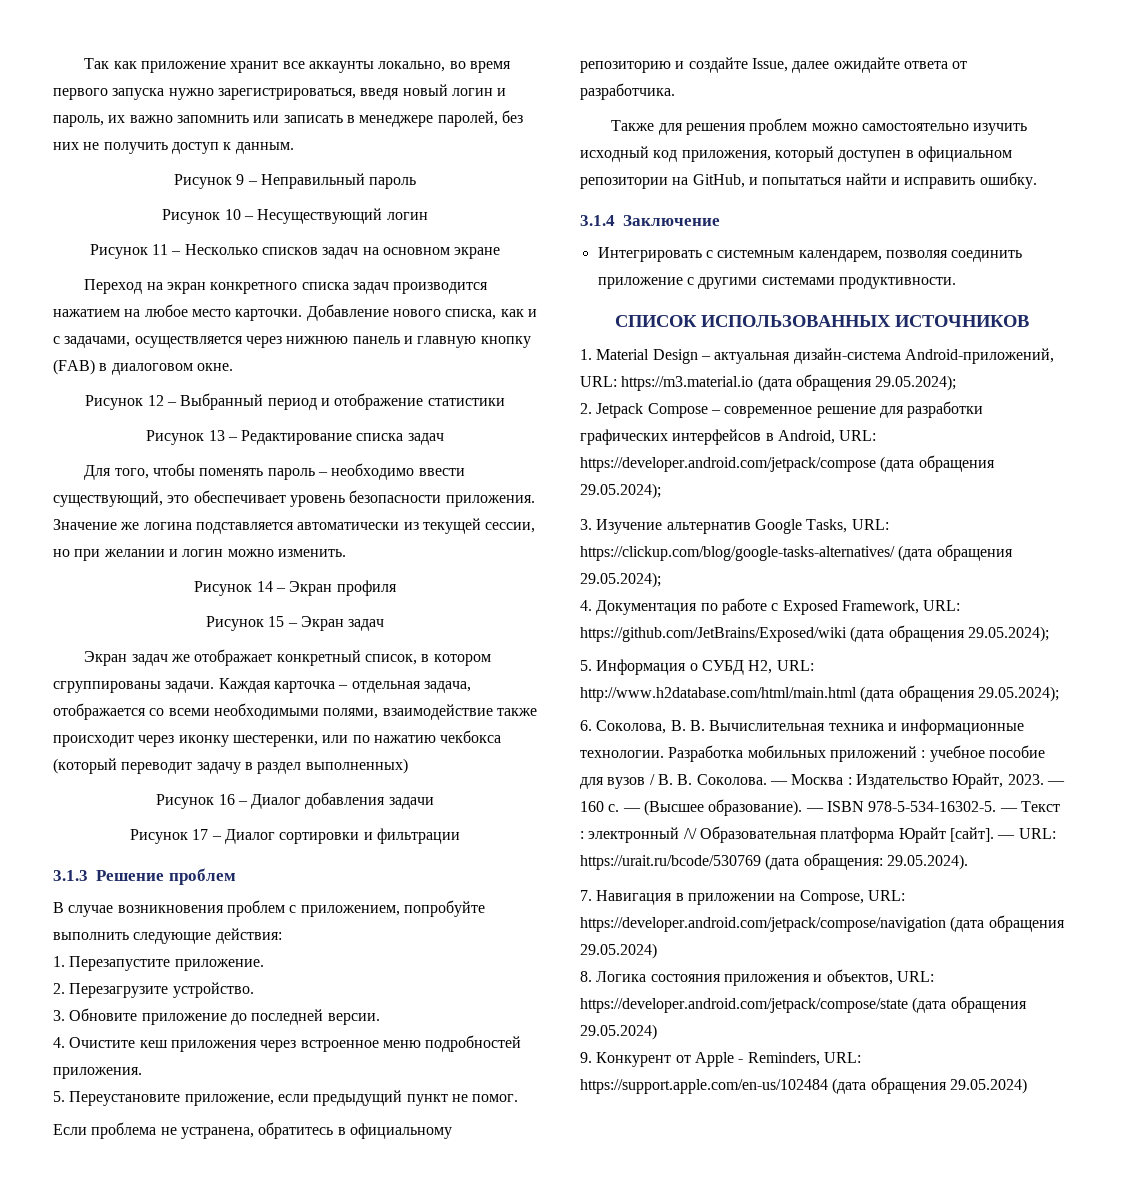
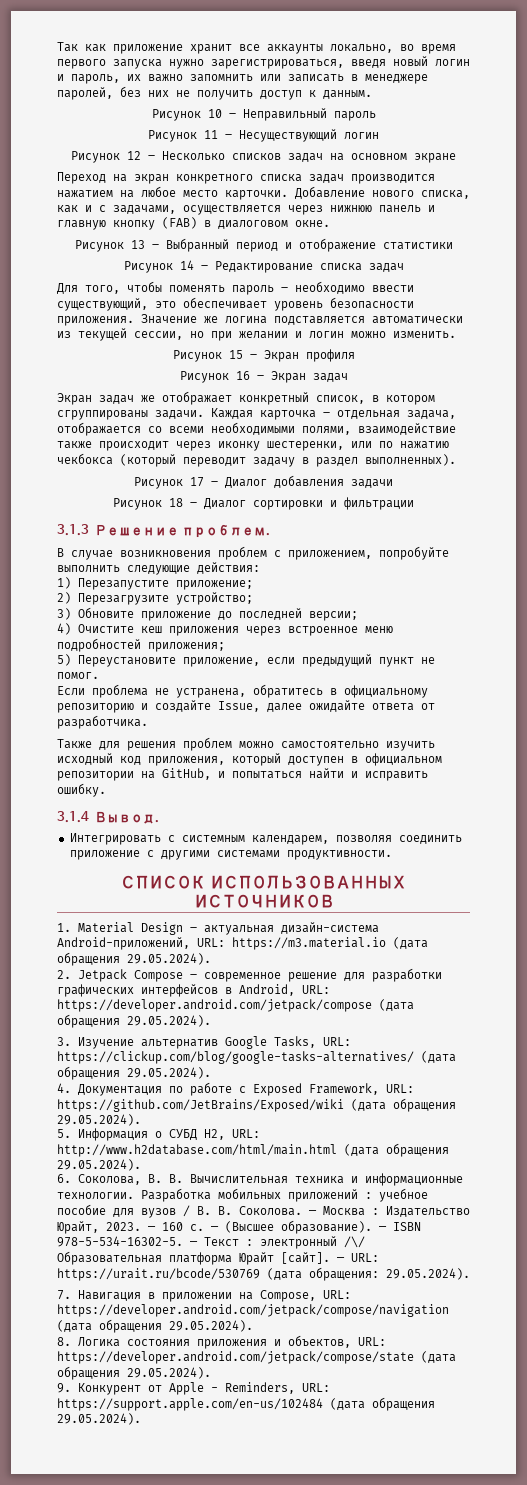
[236,174,245,185] 9 -> [207,109,222,118] 10
[224,209,241,220] 10 -> [204,130,218,139] 11
[152,244,169,255] 11 -> [127,151,141,160] 12
[147,395,164,406] 12 -> [130,240,145,249] 13
[208,430,225,441] 13 -> [179,260,194,270] 14
[256,581,273,592] 14 -> [228,350,243,359] 15
[268,616,285,627] 15 -> [235,371,250,380] 16
[305,758,408,774] [156,794,235,809] выполненных) // Рисунок 16 -> [365,454,456,466] [134,477,204,489] выполненных). // Рисунок 17
[192,829,209,840] 17 -> [169,498,183,507] 18
[168,868,236,885] проблем -> [182,524,271,538] проблем.
[53,956,264,971] [53,982,254,998] [53,1010,65,1021] 1. Перезапустите приложение. // 2. Перезагрузите устройство. // 3. -> [57,577,253,590] [57,592,253,605] [57,608,71,620] 1) Перезапустите приложение; // 2) Перезагрузите устройство; // 3)
[327,1013,380,1025] [53,1037,65,1048] версии. // 4. -> [309,611,358,621] [57,623,71,635] версии; // 4)
[53,1067,142,1079] [53,1091,65,1102] приложения. // 5. -> [148,642,225,652] [57,654,71,666] приложения; // 5)
[623,215,720,226] Заключение -> [94,811,159,824] Вывод.
[875,375,957,391] 29.05.2024); -> [127,953,211,965] 29.05.2024).
[580,483,661,499] 29.05.2024); -> [127,1015,211,1027] 29.05.2024).
[580,572,661,588] 29.05.2024); -> [127,1067,211,1079] 29.05.2024).
[967,626,1049,642] 29.05.2024); -> [57,1114,141,1126] 29.05.2024).
[977,686,1059,702] 29.05.2024); -> [57,1159,141,1171] 29.05.2024).
[580,943,657,959] 29.05.2024) -> [169,1320,253,1332] 29.05.2024).
[580,1024,657,1040] 29.05.2024) -> [127,1367,211,1379] 29.05.2024).
[949,1078,1027,1094] 29.05.2024) -> [57,1413,141,1425] 29.05.2024).

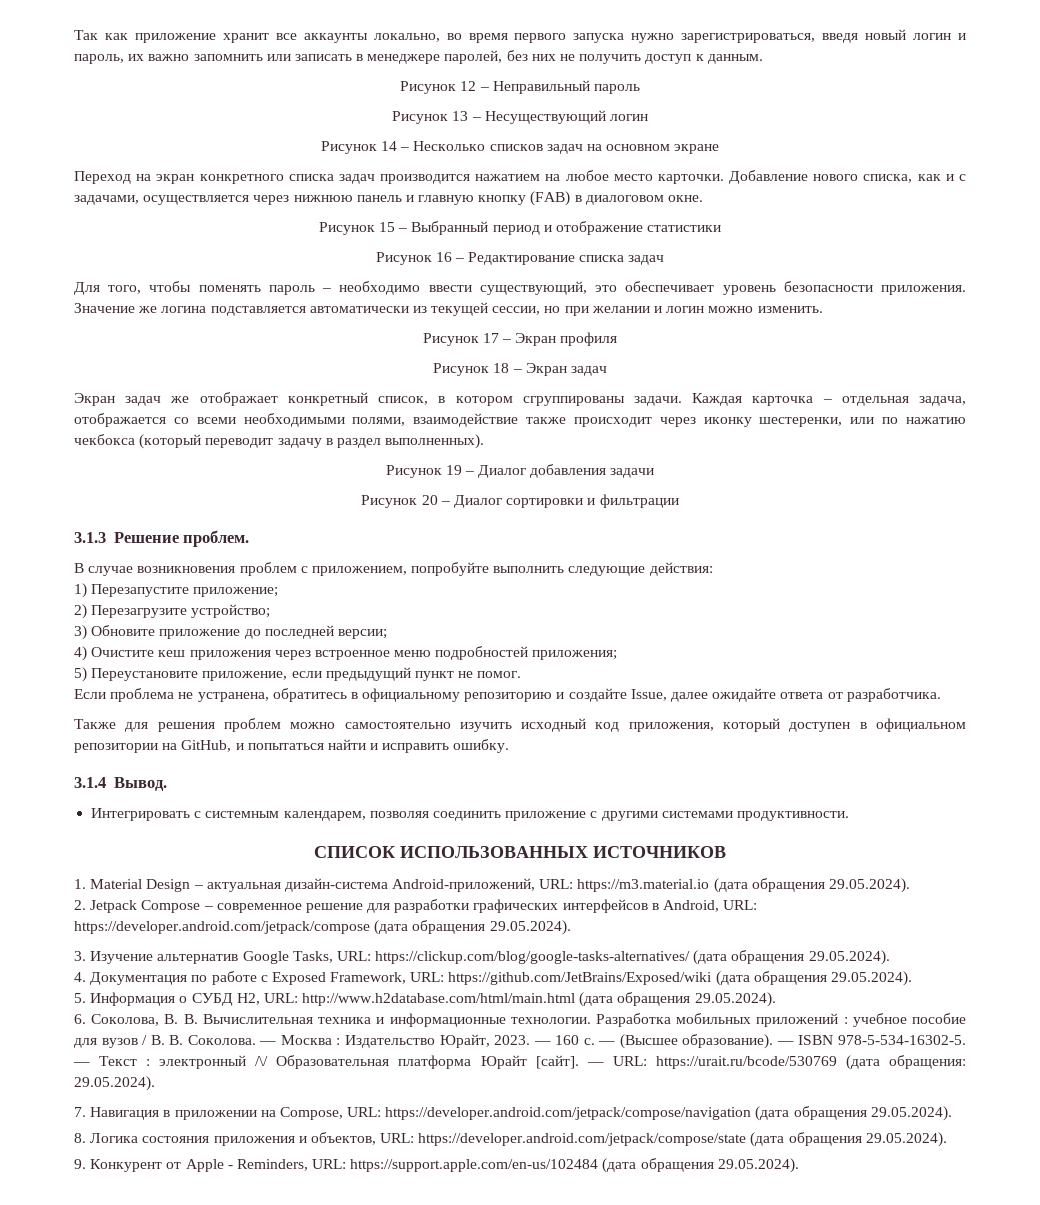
[207,109,222,118] 10 -> [460,81,477,91] 12
[204,130,218,139] 11 -> [452,111,469,121] 13
[127,151,141,160] 12 -> [380,141,397,151] 14
[130,240,145,249] 13 -> [379,222,396,232] 15
[179,260,194,270] 14 -> [435,252,452,262] 16
[228,350,243,359] 15 -> [482,333,499,343] 17
[235,371,250,380] 16 -> [493,363,510,373] 18
[190,477,204,487] 17 -> [445,465,462,475] 19
[169,498,183,507] 18 -> [421,495,438,505] 20

